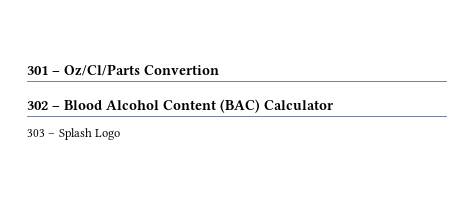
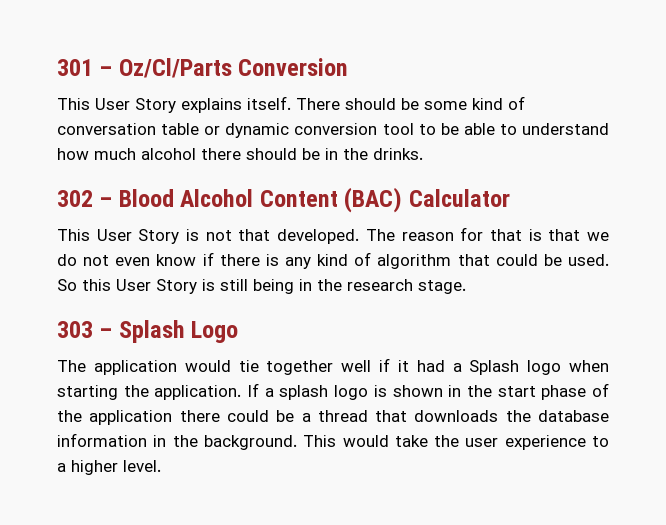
[144,65,219,75] Convertion -> [238,58,349,76] [57,96,525,113] [57,123,610,138] [57,148,423,160] Conversion // This User Story explains itself. There should be some kind of conversation table or dynamic conversion tool to be able to understand how much alcohol there should be in the drinks.
[27,128,121,140] 303 – Splash Logo -> [57,227,609,244] [57,252,610,269] [57,279,466,294] [57,320,239,343] [57,358,609,375] [57,383,609,400] [57,410,609,425] [57,433,609,450] [57,460,161,475] This User Story is not that developed. The reason for that is that we do not even know if there is any kind of algorithm that could be used. So this User Story is still being in the research stage. // 303 – Splash Logo // The application would tie together well if it had a Splash logo when starting the application. If a splash logo is shown in the start phase of the application there could be a thread that downloads the database information in the background. This would take the user experience to a higher level.

